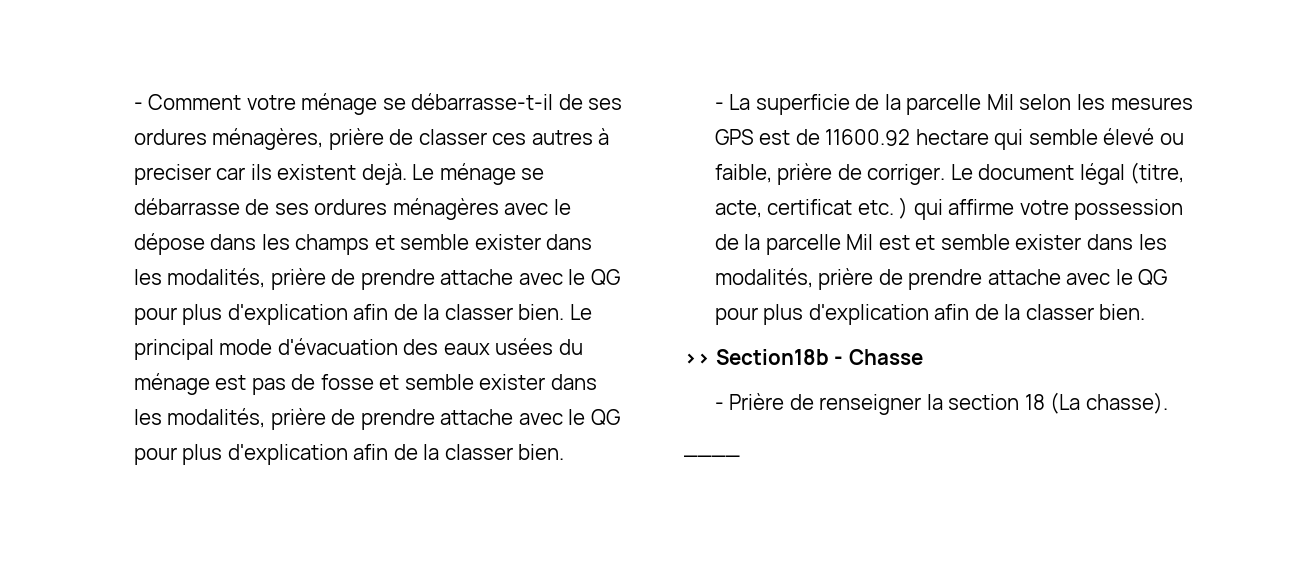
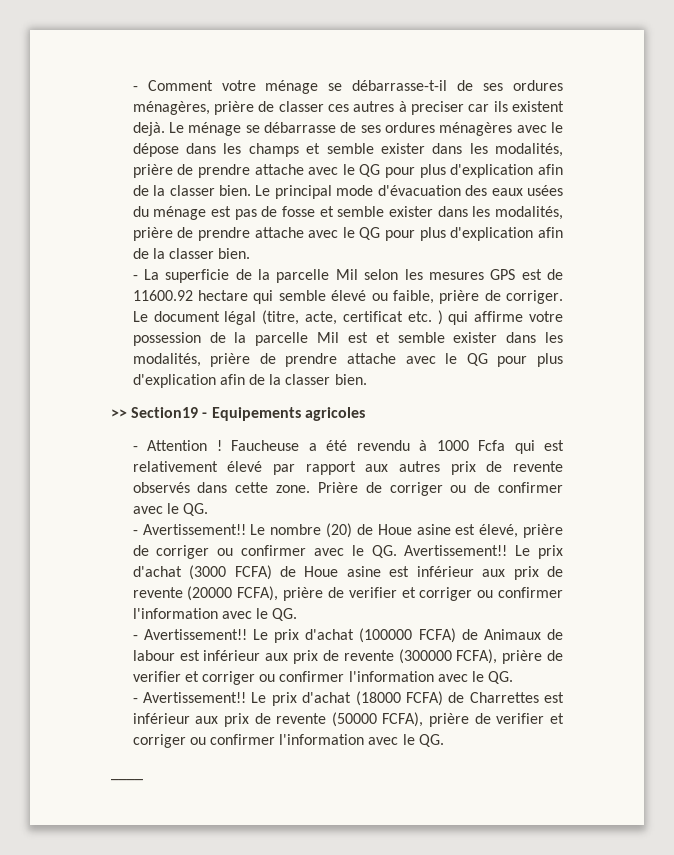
[715,349,923,365] [714,392,1169,415] Section18b - Chasse // - Prière de renseigner la section 18 (La chasse). -> [131,407,365,421] [132,440,564,454] [132,461,563,475] [132,482,563,496] [132,503,209,516] [132,523,563,538] [132,545,563,559] [132,565,563,580] [132,586,564,601] [132,608,298,621] [132,628,563,643] [132,649,563,664] [132,671,514,685] [132,691,564,706] [132,712,564,727] [132,734,444,748] Section19 - Equipements agricoles // - Attention ! Faucheuse a été revendu à 1000 Fcfa qui est relativement élevé par rapport aux autres prix de revente observés dans cette zone. Prière de corriger ou de confirmer avec le QG. // - Avertissement!! Le nombre (20) de Houe asine est élevé, prière de corriger ou confirmer avec le QG. Avertissement!! Le prix d'achat (3000 FCFA) de Houe asine est inférieur aux prix de revente (20000 FCFA), prière de verifier et corriger ou confirmer l'information avec le QG. // - Avertissement!! Le prix d'achat (100000 FCFA) de Animaux de labour est inférieur aux prix de revente (300000 FCFA), prière de verifier et corriger ou confirmer l'information avec le QG. // - Avertissement!! Le prix d'achat (18000 FCFA) de Charrettes est inférieur aux prix de revente (50000 FCFA), prière de verifier et corriger ou confirmer l'information avec le QG.

